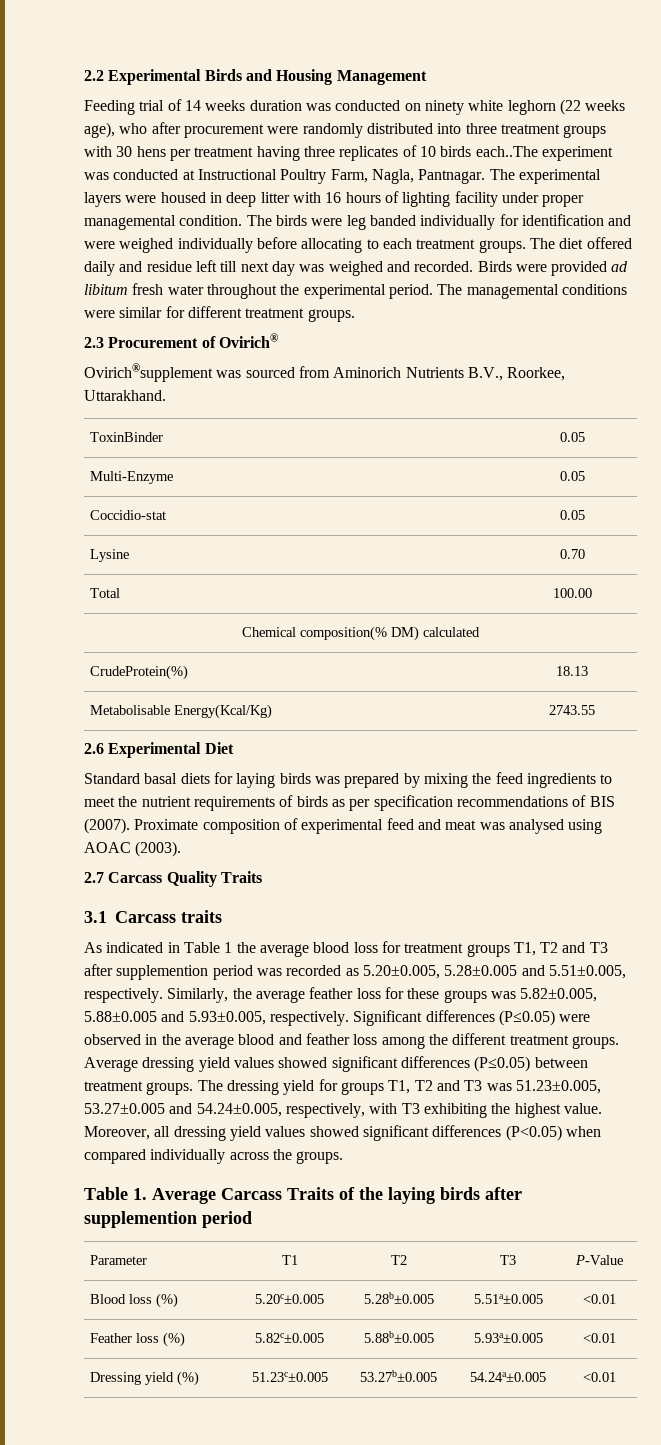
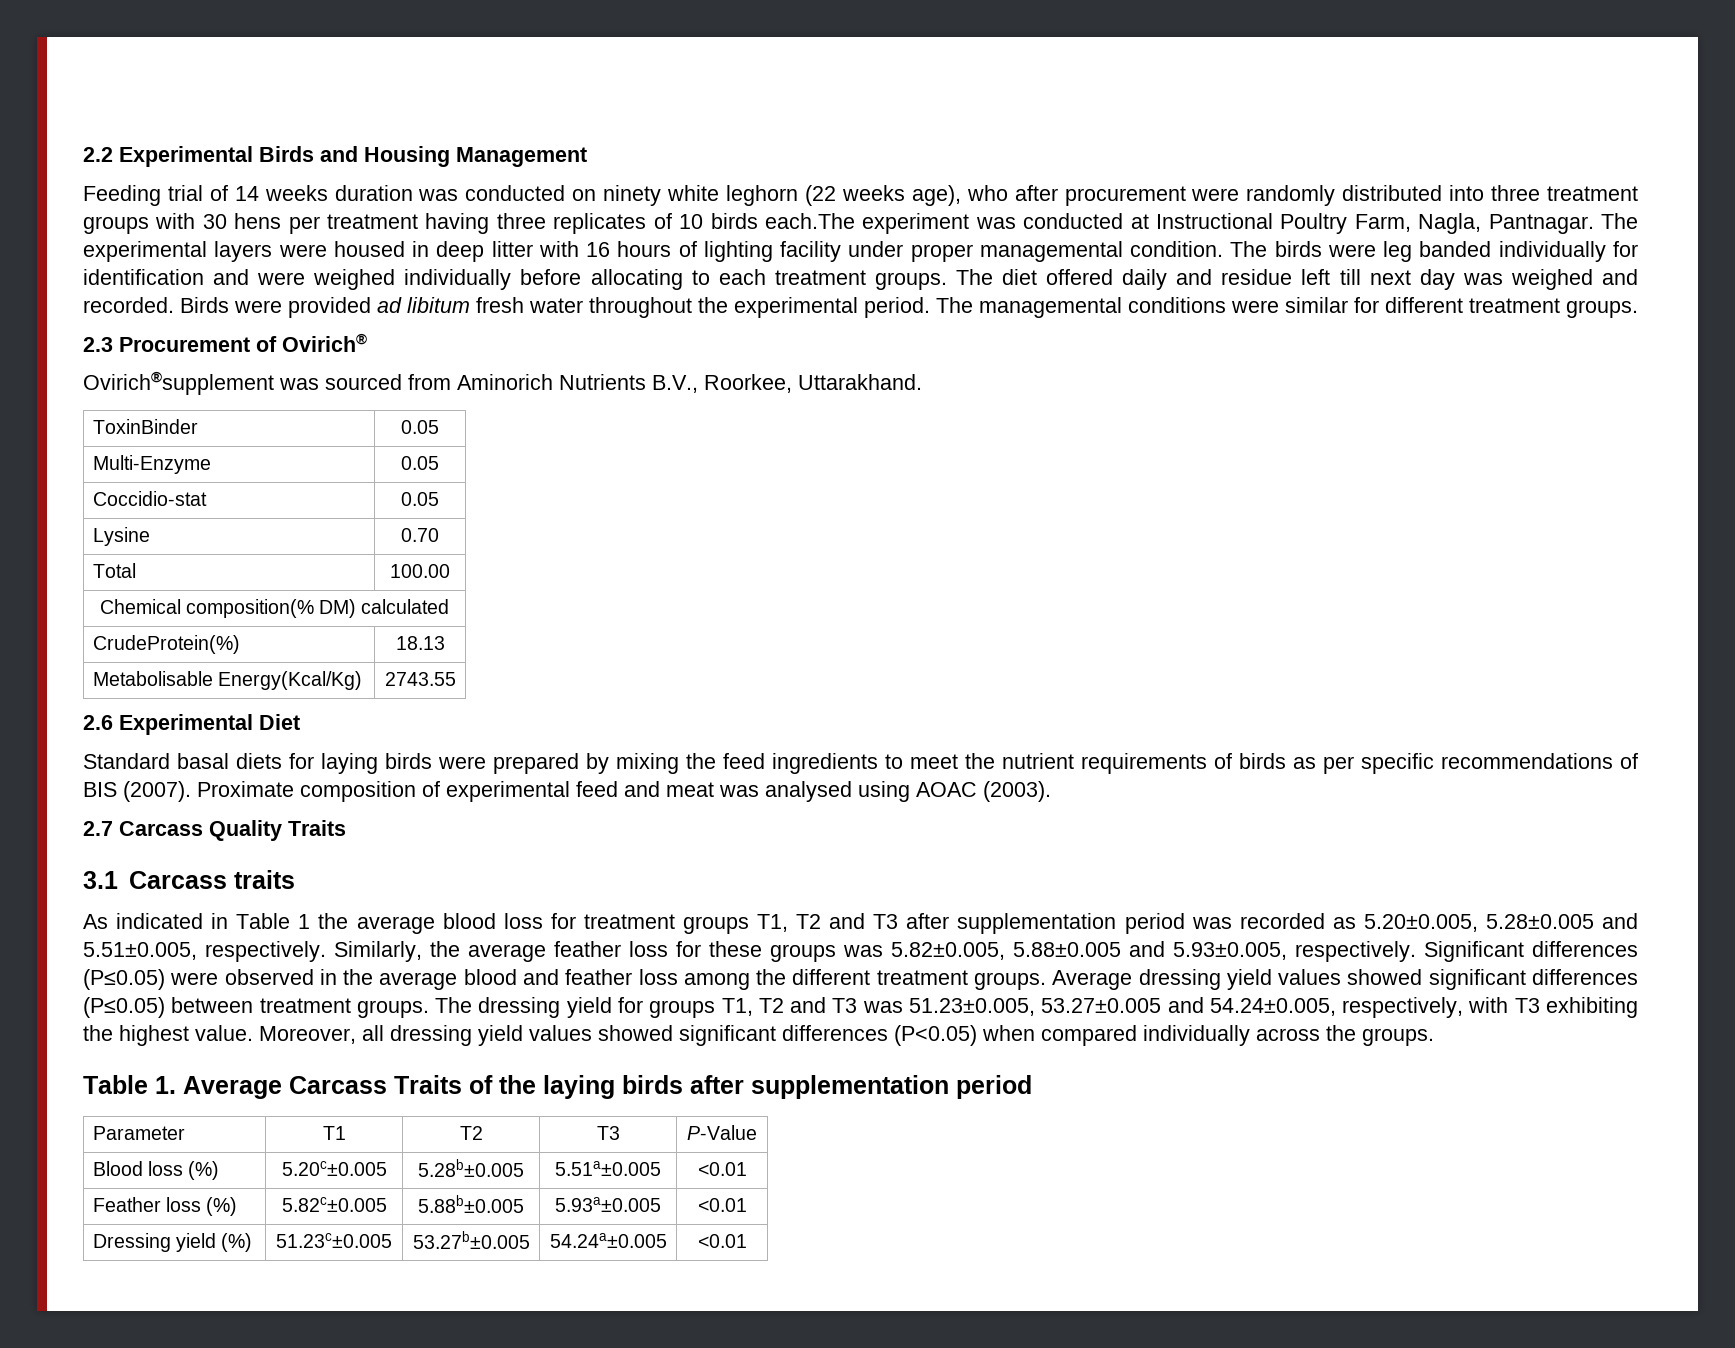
[475,146,538,157] each..The -> [764,213,855,229] each.The
[314,776,340,784] was -> [438,756,486,769] were
[373,795,453,811] specification -> [1361,753,1434,774] specific
[116,965,209,980] supplemention -> [957,913,1117,934] supplementation
[84,1211,197,1228] supplemention -> [751,1075,949,1099] supplementation

